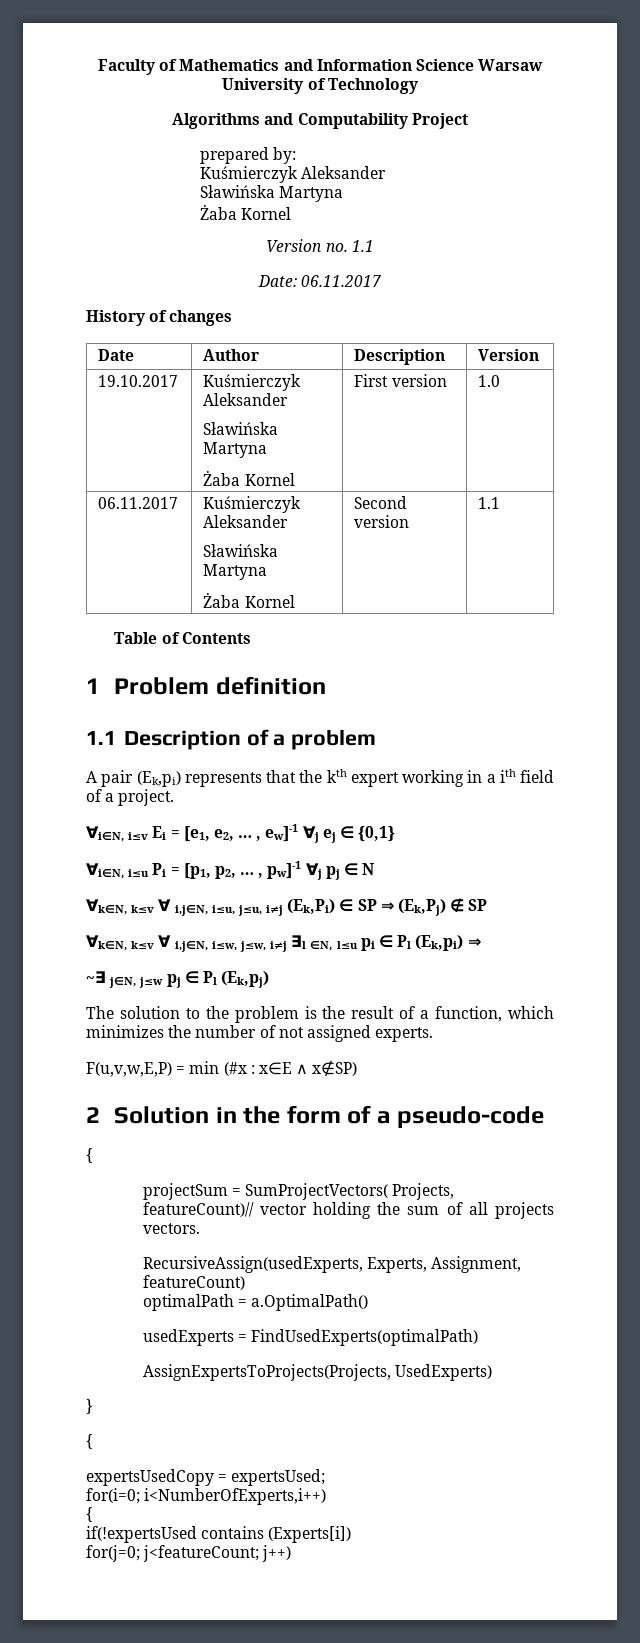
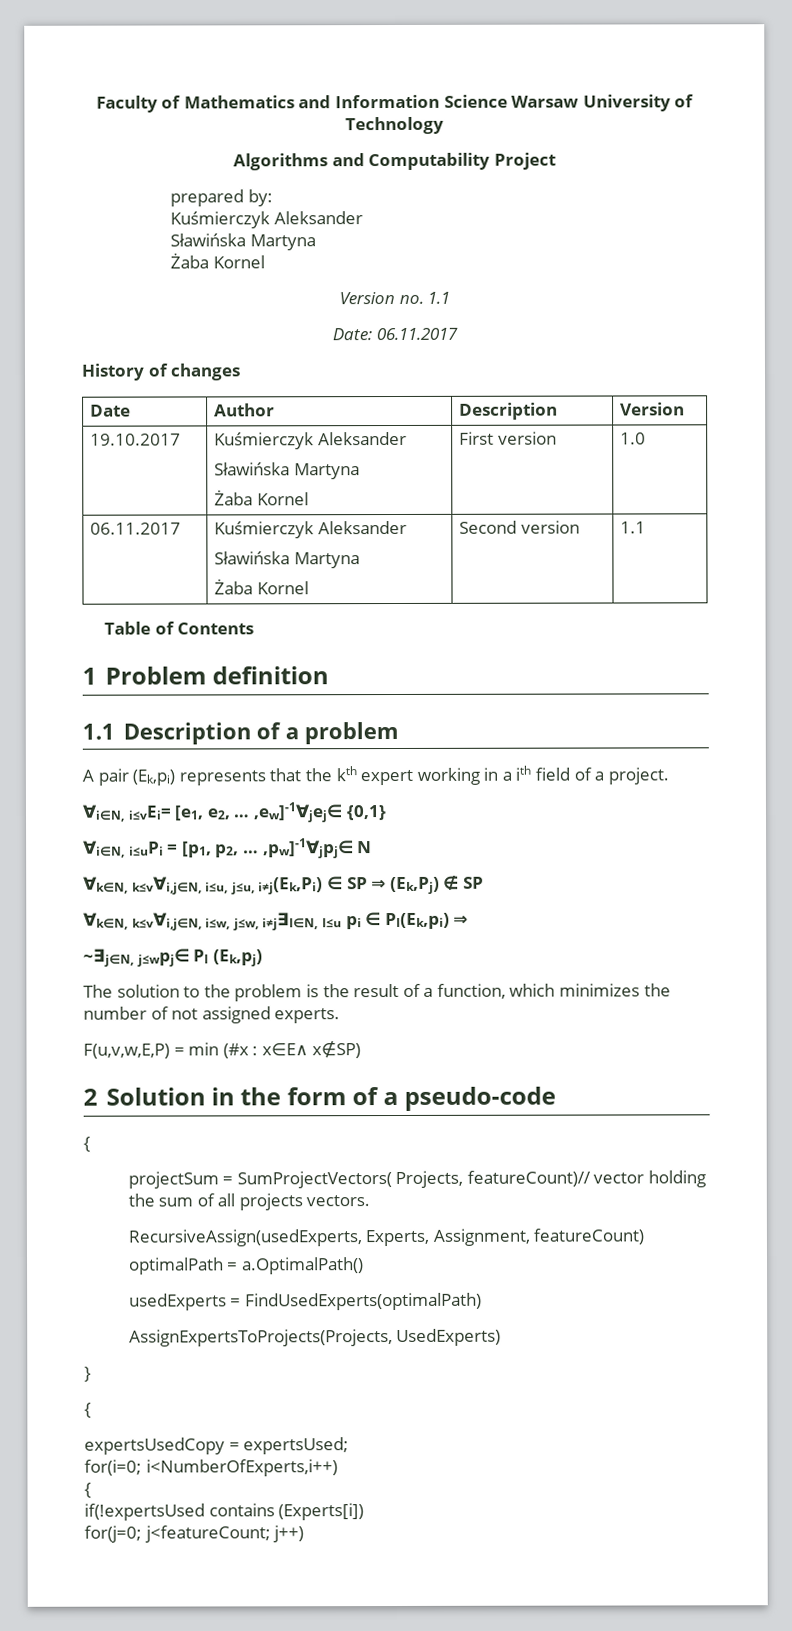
[128,824,355,843] i≤v Ei = [e1, e2, … , ew]-1 ∀j ej ∈ -> [127,802,343,823] i≤vEi= [e1, e2, … ,ew]-1∀jej∈
[128,863,167,877] i≤u Pi -> [128,841,164,856] i≤uPi
[258,861,375,880] [86,899,336,916] , pw]-1 ∀j pj ∈ N // ∀k∈N, k≤v ∀ i,j∈N, i≤u, j≤u, i≠j (Ek,Pi) -> [262,838,373,859] [83,876,324,895] ,pw]-1∀jpj∈ N // ∀k∈N, k≤v∀i,j∈N, i≤u, j≤u, i≠j(Ek,Pi)
[131,935,333,952] k≤v ∀ i,j∈N, i≤w, j≤w, i≠j ∃l ∈N, -> [131,912,319,931] k≤v∀i,j∈N, i≤w, j≤w, i≠j∃l∈N,
[397,935,464,951] Pl (Ek,pi) -> [384,912,450,930] Pl(Ek,pi)
[86,971,199,988] ~∃ j∈N, j≤w pj ∈ -> [83,948,190,967] ~∃j∈N, j≤wpj∈
[258,1062,309,1075] x∈E ∧ -> [261,1042,308,1057] x∈E∧

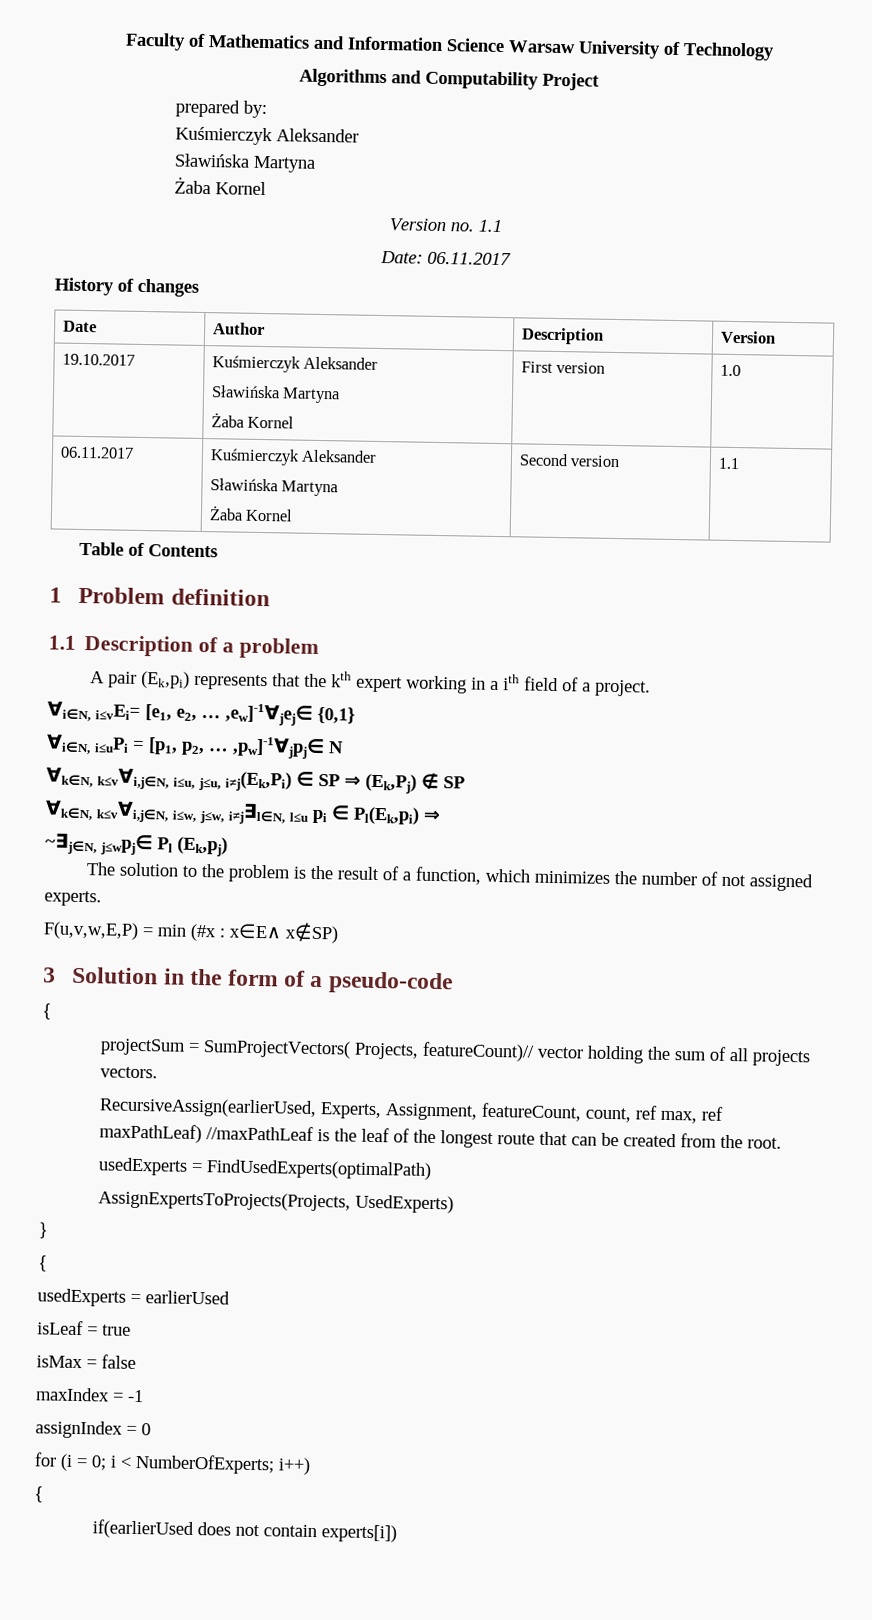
[83,1088,98,1106] 2 -> [43,967,56,983] 3
[127,1229,362,1247] RecursiveAssign(usedExperts, -> [98,1097,317,1119] RecursiveAssign(earlierUsed,
[533,1228,645,1245] [128,1257,364,1275] featureCount) // optimalPath = a.OptimalPath() -> [480,1102,724,1124] [98,1123,782,1149] featureCount, count, ref max, ref maxPathLeaf) //maxPathLeaf is the leaf of the longest route that can be created from the root.
[84,1437,350,1455] [84,1459,338,1477] [84,1482,91,1498] [84,1503,365,1521] [84,1525,305,1543] expertsUsedCopy = expertsUsed; // for(i=0; i<NumberOfExperts,i++) // { // if(!expertsUsed contains (Experts[i]) // for(j=0; j<featureCount; j++) -> [37,1288,230,1307] [37,1320,131,1336] [36,1354,136,1369] [35,1387,144,1403] [35,1420,151,1439] [34,1452,311,1475] [34,1486,44,1503] [91,1519,397,1543] usedExperts = earlierUsed // isLeaf = true // isMax = false // maxIndex = -1 // assignIndex = 0 // for (i = 0; i < NumberOfExperts; i++) // { // if(earlierUsed does not contain experts[i])

